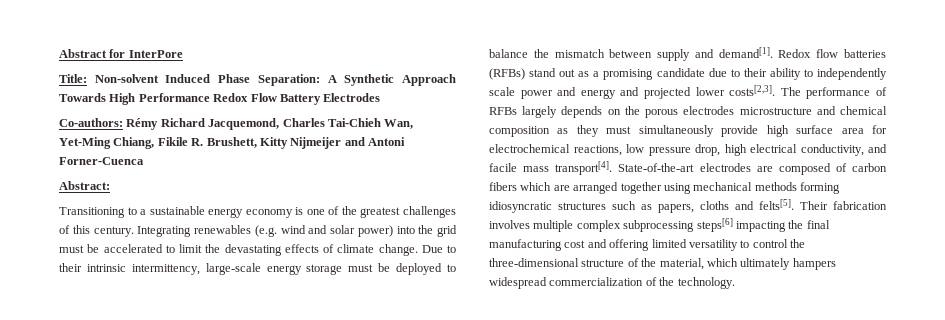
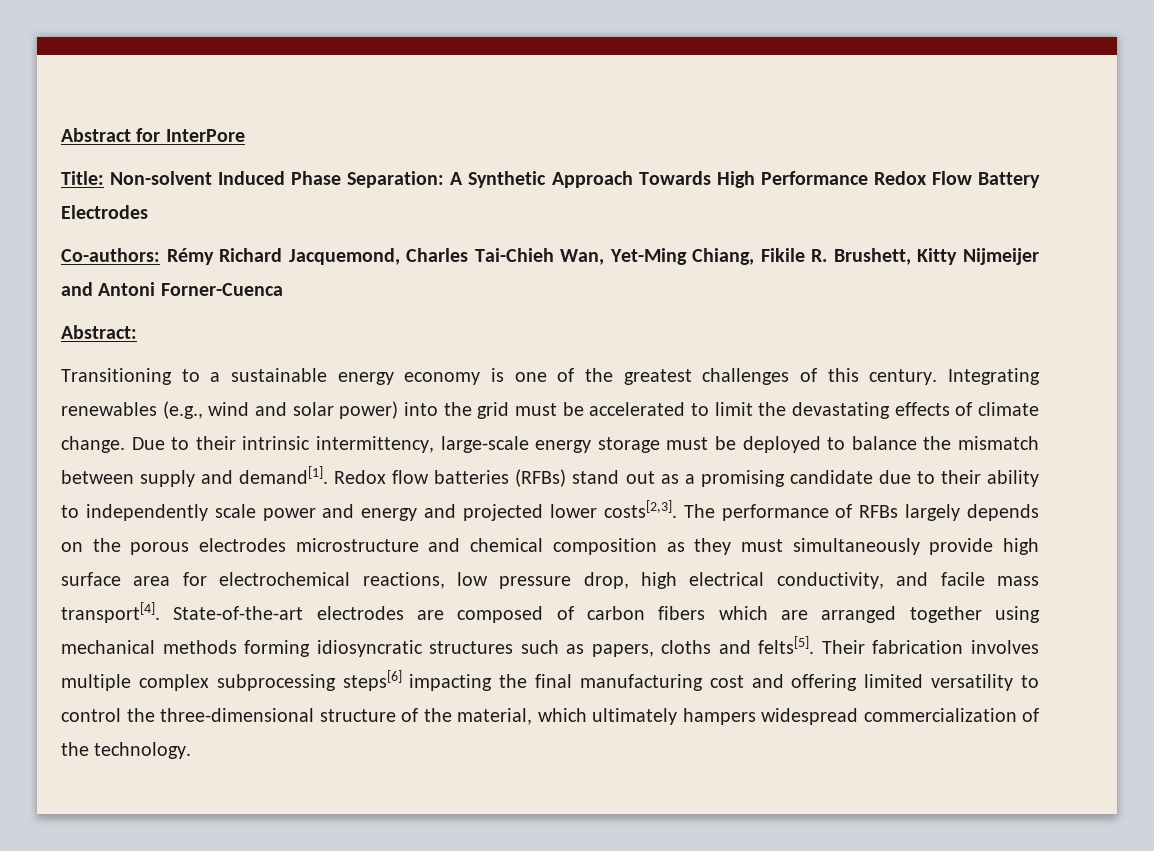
[254,225,277,237] (e.g. -> [162,401,203,419] (e.g.,

